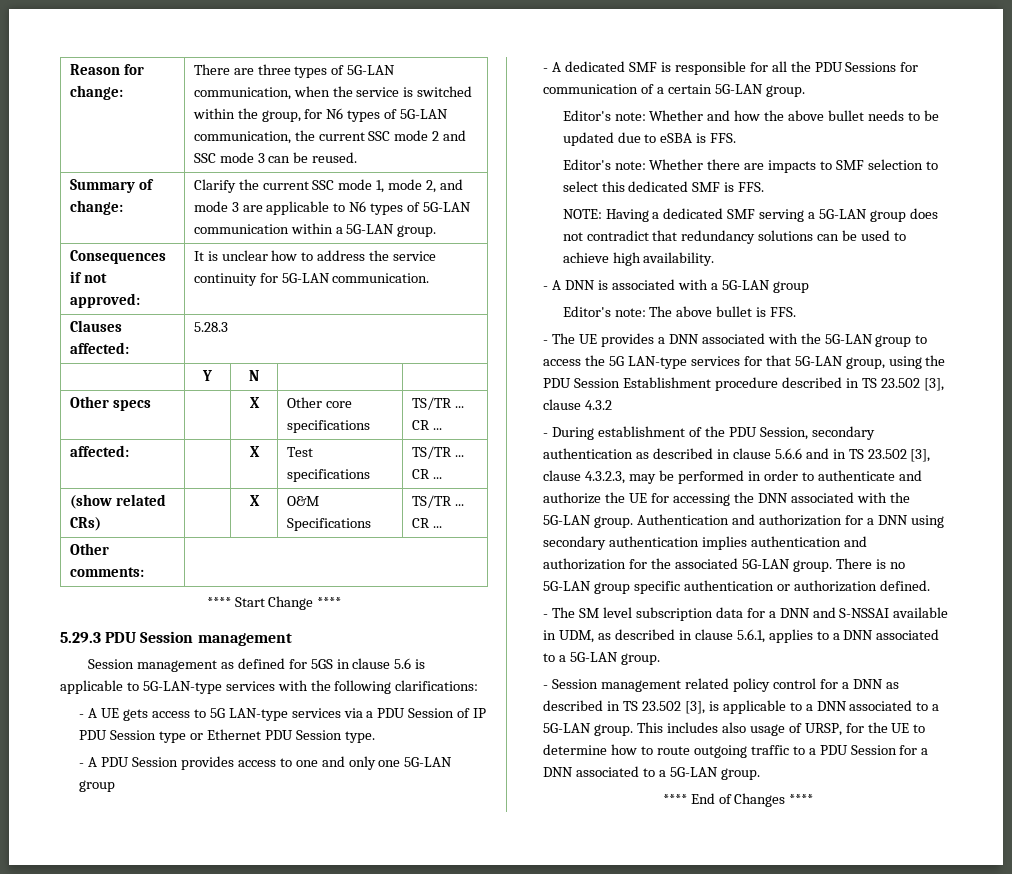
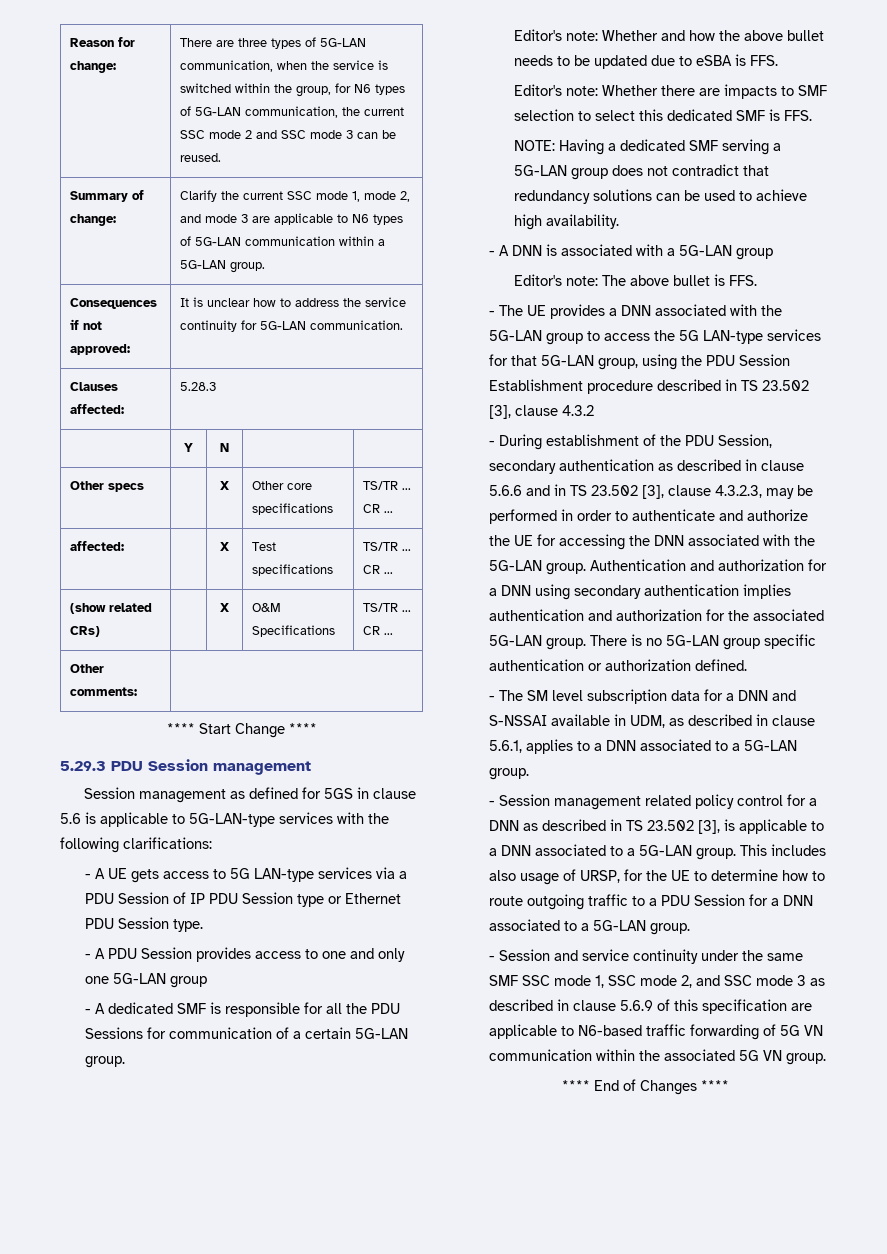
(760, 774) none -> [488,949,803,964] [488,975,825,988] [488,999,812,1014] [488,1024,823,1040] [488,1049,826,1065] // - Session and service continuity under the same SMF SSC mode 1, SSC mode 2, and SSC mode 3 as described in clause 5.6.9 of this specification are applicable to N6-based traffic forwarding of 5G VN communication within the associated 5G VN group.

